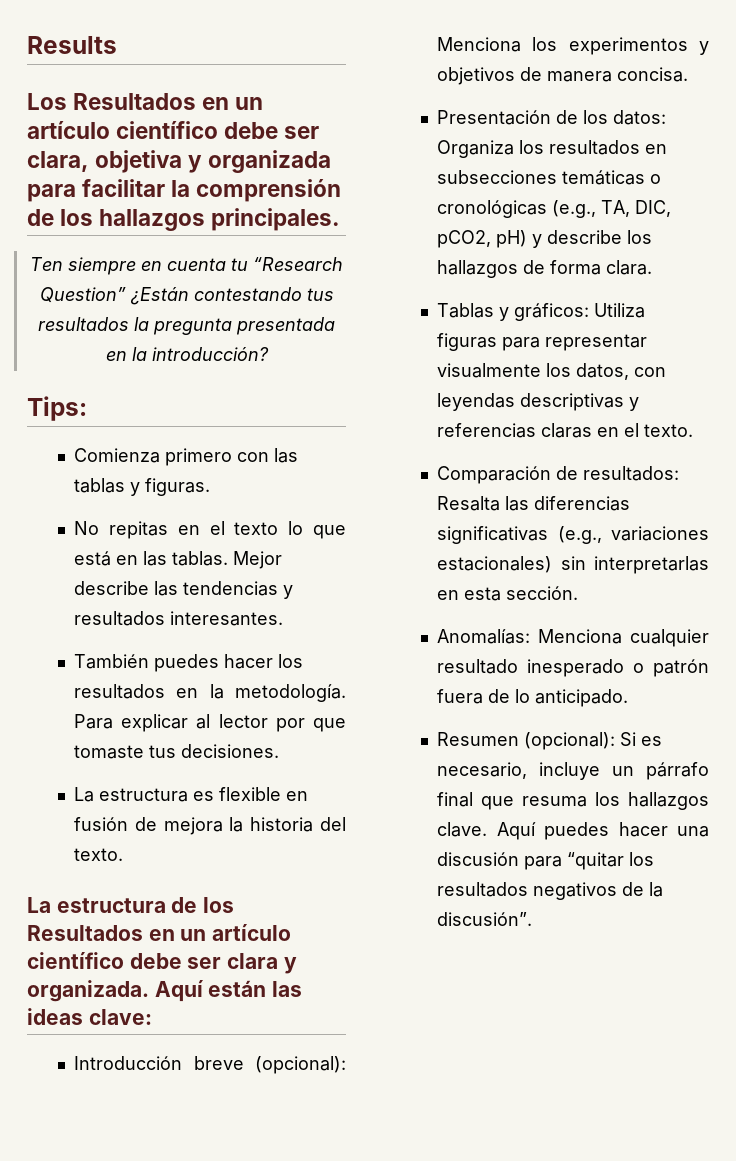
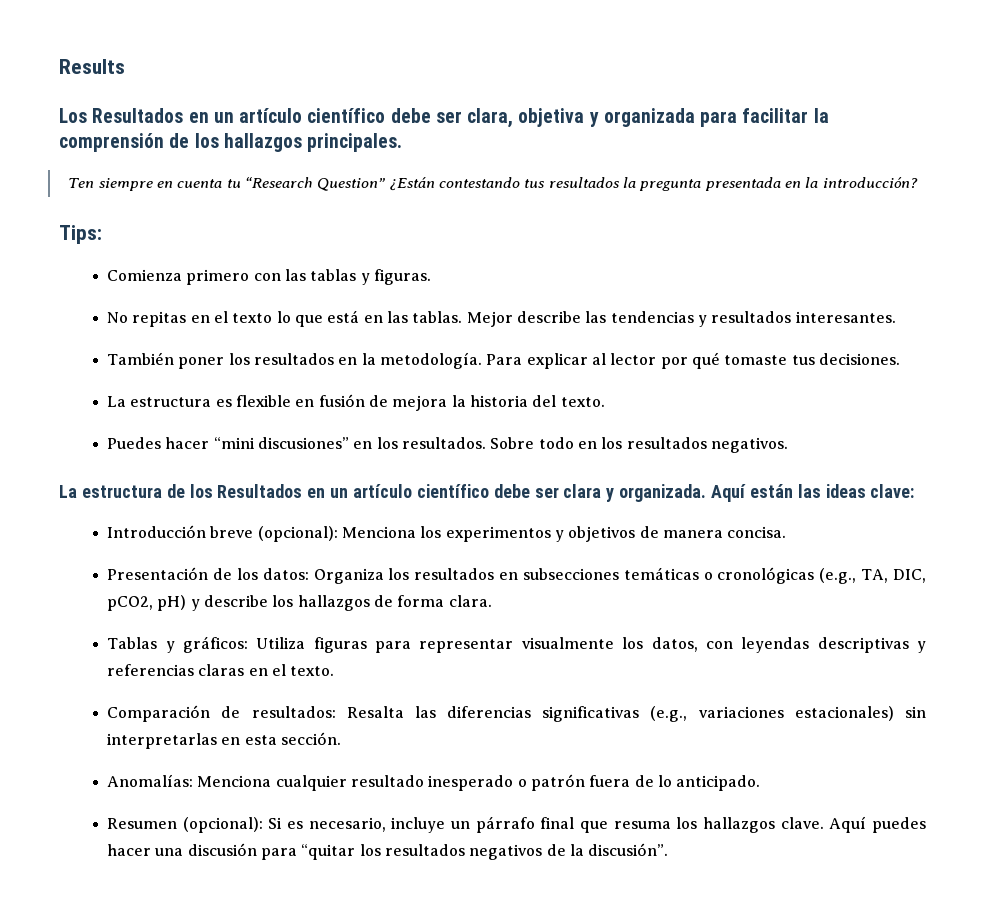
[154,654,274,672] puedes hacer -> [178,357,225,369] poner
[313,718,346,732] que -> [691,352,720,369] qué
(124, 854) none -> [107,437,789,453] // Puedes hacer “mini discusiones” en los resultados. Sobre todo en los resultados negativos.

